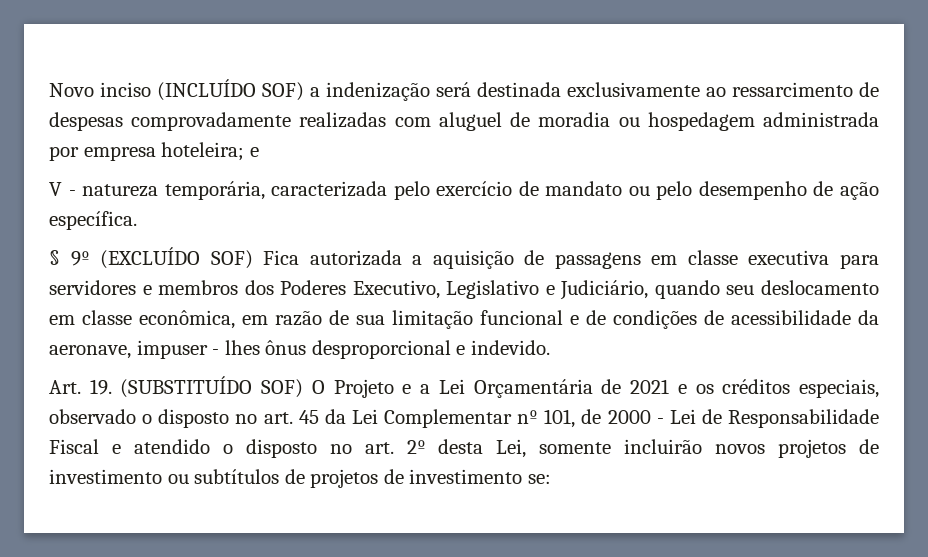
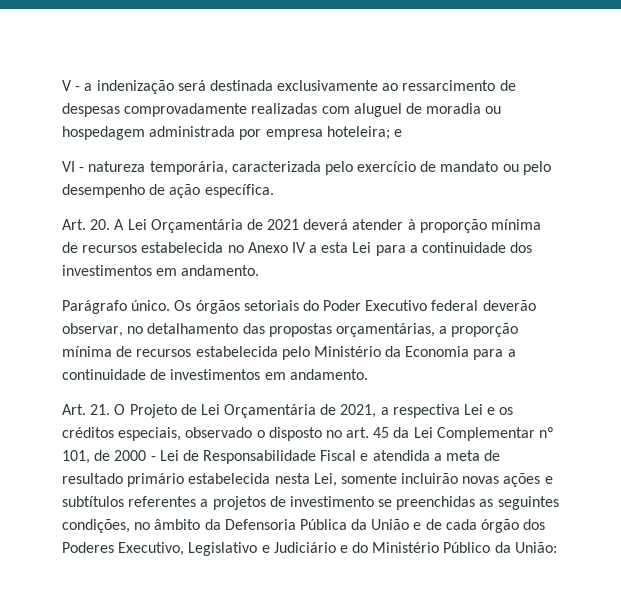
[49,79,304,101] Novo inciso (INCLUÍDO SOF) -> [62,80,81,91] V -
[49,182,62,196] V -> [62,161,75,172] VI
[49,247,880,269] [49,280,879,300] [49,310,879,329] [49,340,550,359] [49,376,670,398] § 9º (EXCLUÍDO SOF) Fica autorizada a aquisição de passagens em classe executiva para servidores e membros dos Poderes Executivo, Legislativo e Judiciário, quando seu deslocamento em classe econômica, em razão de sua limitação funcional e de condições de acessibilidade da aeronave, impuser - lhes ônus desproporcional e indevido. // Art. 19. (SUBSTITUÍDO SOF) O Projeto e a Lei Orçamentária de 2021 -> [62,219,542,233] [62,242,533,256] [62,265,260,276] [62,300,536,314] [62,323,519,337] [62,346,516,360] [62,369,368,380] [62,404,484,418] Art. 20. A Lei Orçamentária de 2021 deverá atender à proporção mínima de recursos estabelecida no Anexo IV a esta Lei para a continuidade dos investimentos em andamento. // Parágrafo único. Os órgãos setoriais do Poder Executivo federal deverão observar, no detalhamento das propostas orçamentárias, a proporção mínima de recursos estabelecida pelo Ministério da Economia para a continuidade de investimentos em andamento. // Art. 21. O Projeto de Lei Orçamentária de 2021, a respectiva Lei
[133,439,880,458] [49,469,551,488] atendido o disposto no art. 2º desta Lei, somente incluirão novos projetos de investimento ou subtítulos de projetos de investimento se: -> [372,450,501,461] [62,473,553,487] [62,496,559,510] [62,519,546,533] [62,542,557,556] atendida a meta de resultado primário estabelecida nesta Lei, somente incluirão novas ações e subtítulos referentes a projetos de investimento se preenchidas as seguintes condições, no âmbito da Defensoria Pública da União e de cada órgão dos Poderes Executivo, Legislativo e Judiciário e do Ministério Público da União:

